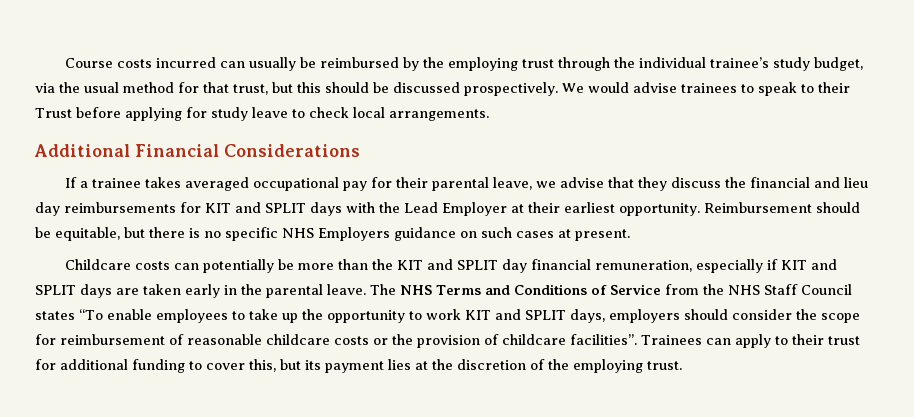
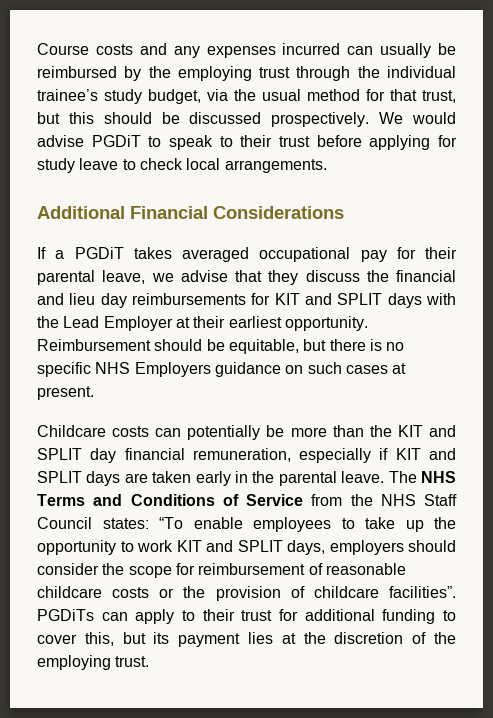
(152, 63) none -> [139,43,276,58] and any expenses
[681,83,737,93] trainees -> [91,135,141,147] PGDiT
[35,108,72,118] Trust -> [279,136,310,147] trust
[91,178,141,188] trainee -> [74,247,124,259] PGDiT
[35,311,75,320] states -> [102,518,149,529] states:
[641,335,702,345] Trainees -> [37,609,94,621] PGDiTs

